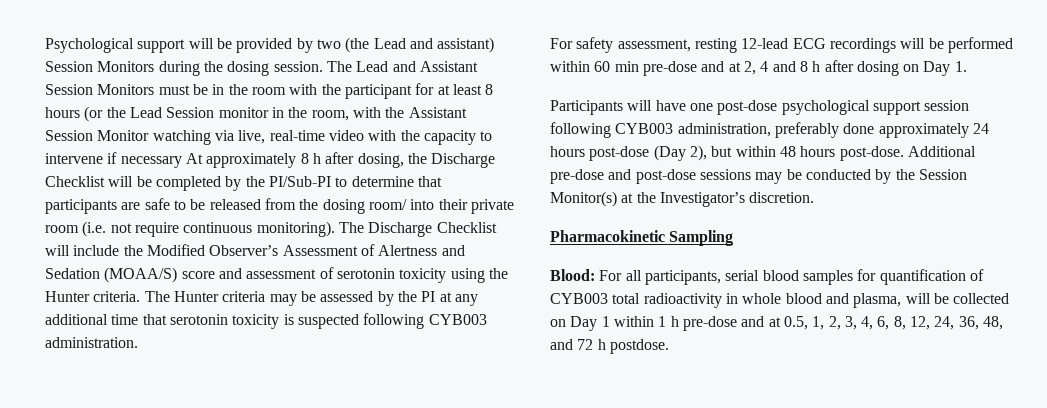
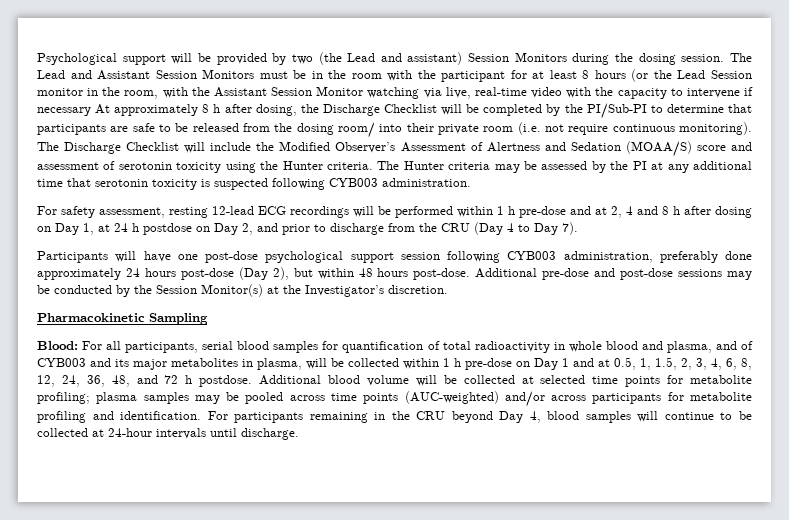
[594,61,639,72] 60 min -> [497,206,515,215] 1 h
[954,61,967,72] 1. -> [83,222,578,235] 1, at 24 h postdose on Day 2, and prior to discharge from the CRU (Day 4 to Day 7).
[550,293,608,304] CYB003 -> (440, 345) none
[905,293,1010,304] [550,316,737,331] will be collected on Day 1 within 1 h pre-dose -> [715,341,753,350] [37,358,569,370] and of CYB003 and its major metabolites in plasma, will be collected within 1 h pre-dose on Day 1
(825, 323) none -> [655,357,677,370] 1.5,
(669, 346) none -> [259,375,753,387] [37,391,753,407] [37,411,752,423] [37,428,299,440] Additional blood volume will be collected at selected time points for metabolite profiling; plasma samples may be pooled across time points (AUC-weighted) and/or across participants for metabolite profiling and identification. For participants remaining in the CRU beyond Day 4, blood samples will continue to be collected at 24-hour intervals until discharge.

